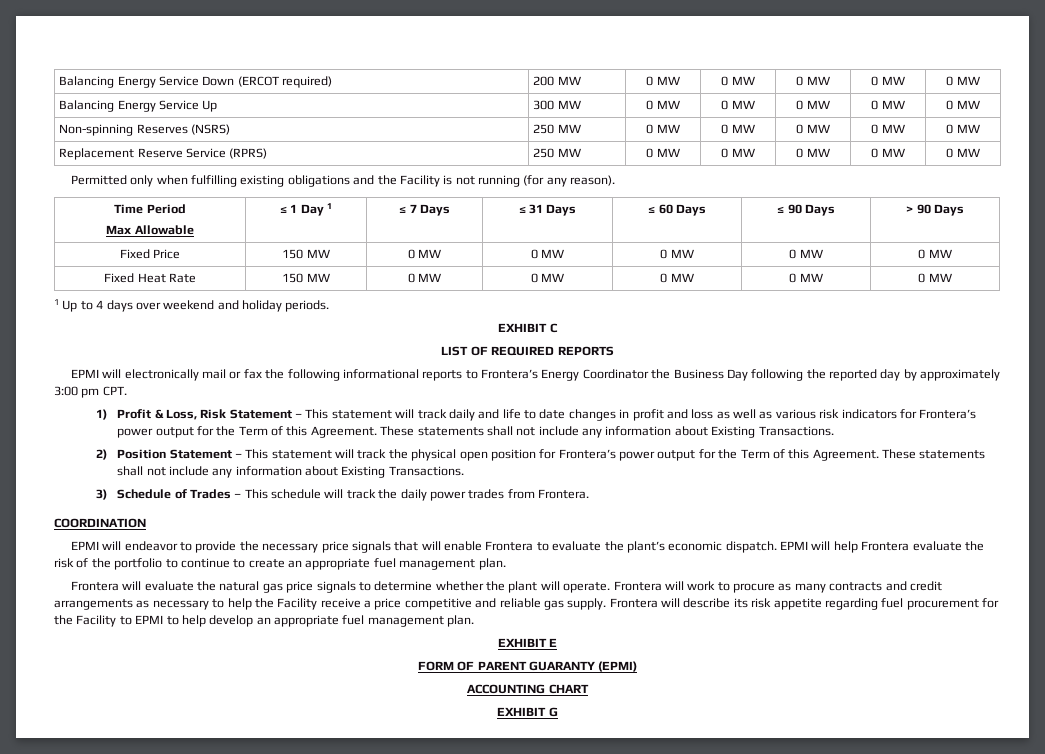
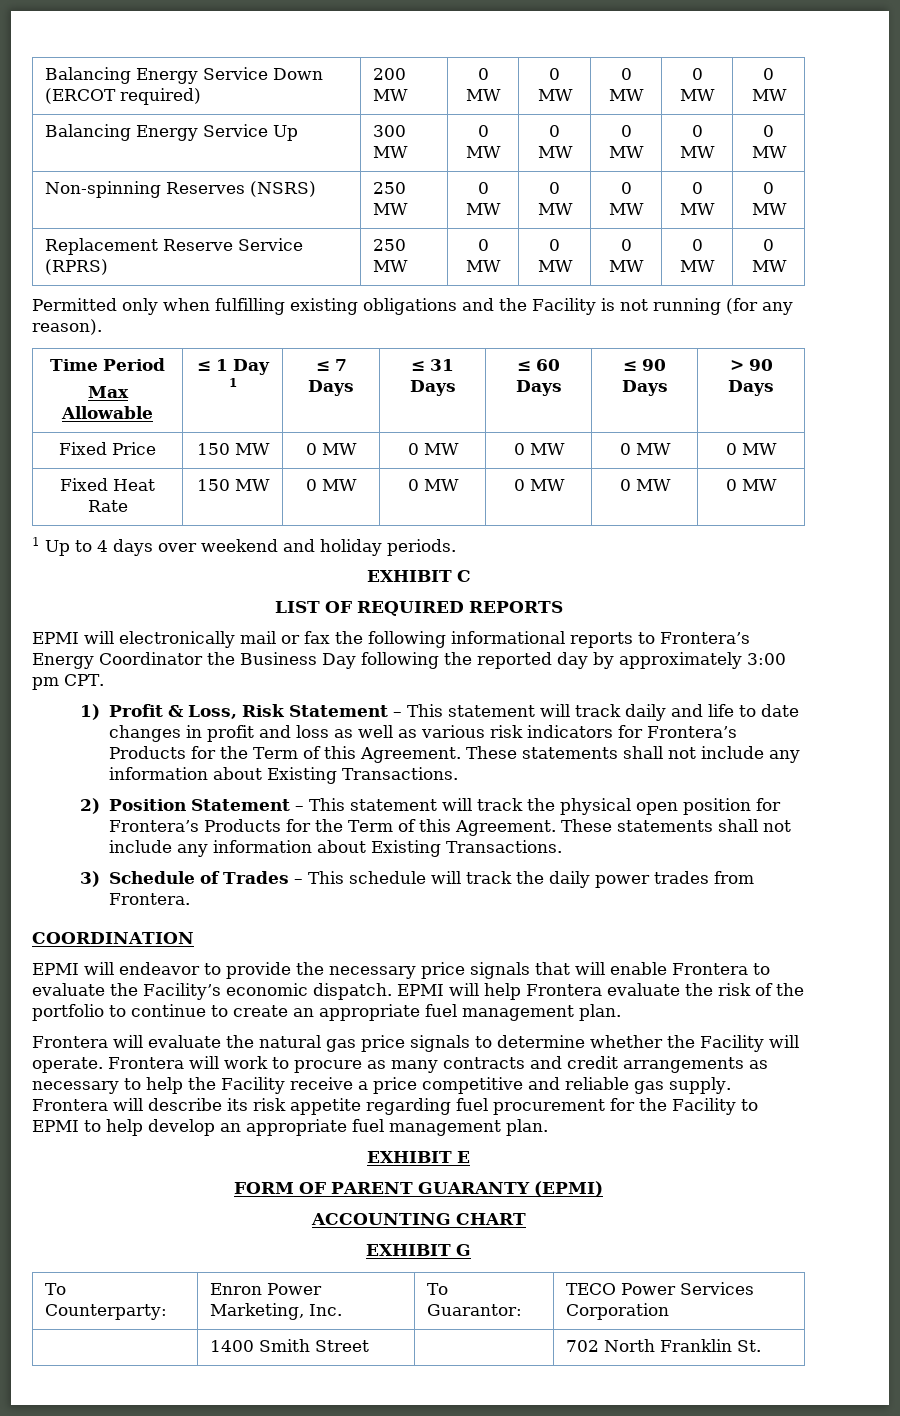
[117,427,194,438] power output -> [108,746,186,759] Products
[619,450,696,461] power output -> [203,819,281,832] Products
[626,541,665,553] plant’s -> [143,983,221,1000] Facility’s
[508,581,538,593] plant -> [700,1035,764,1052] Facility
(558, 712) none -> [45,1283,67,1295] [45,1304,168,1320] [210,1283,323,1295] [210,1303,343,1320] [427,1283,449,1295] [427,1304,523,1316] [566,1282,755,1295] [566,1303,670,1320] [210,1339,370,1352] [566,1339,762,1352] // To Counterparty: | Enron Power Marketing, Inc. | To Guarantor: | TECO Power Services Corporation // | 1400 Smith Street | | 702 North Franklin St.

